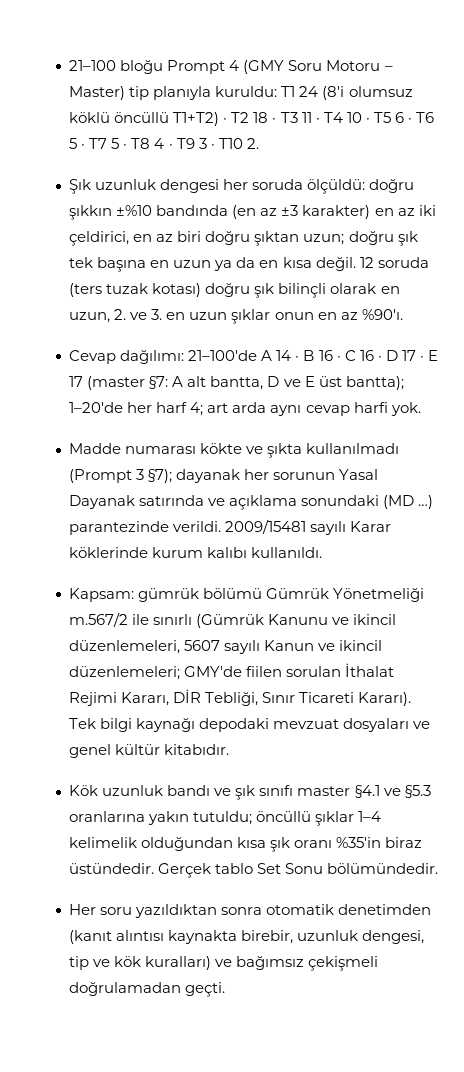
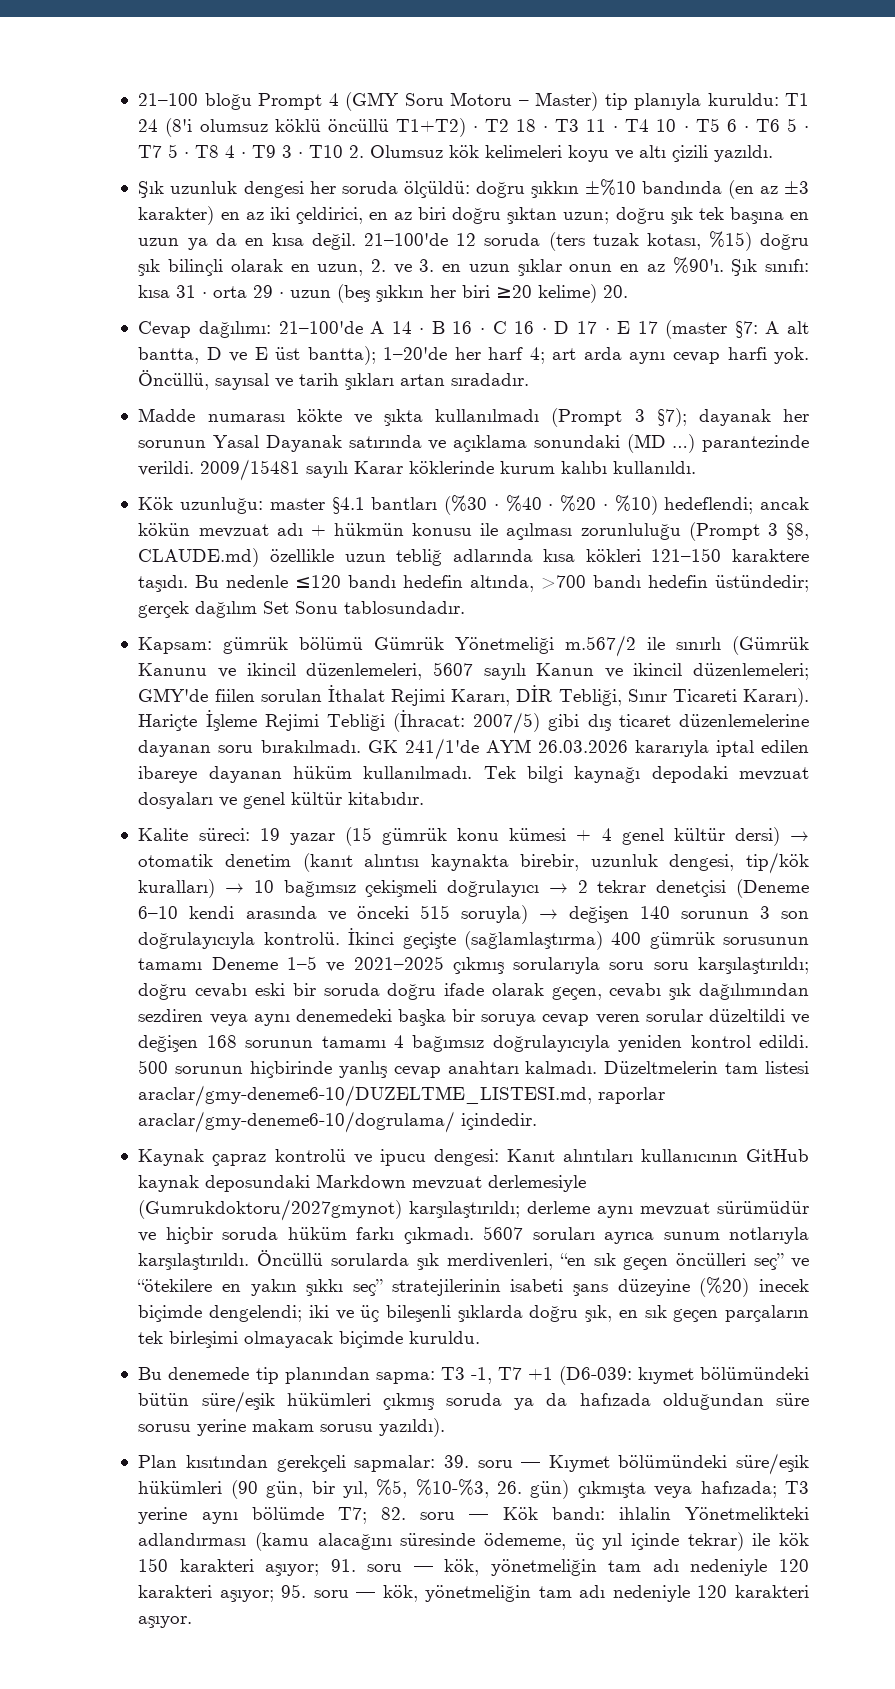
(259, 143) none -> [370,145,774,162] Olumsuz kök kelimeleri koyu ve altı çizili yazıldı.
(356, 264) none -> [364,233,449,246] 21–100'de
[152,283,202,297] kotası) -> [646,231,752,251] kotası, %15)
(403, 314) none -> [731,259,809,276] [138,284,629,303] Şık sınıfı: kısa 31 · orta 29 · uzun (beş şıkkın her biri ≥20 kelime) 20.
(421, 409) none -> [138,370,530,390] Öncüllü, sayısal ve tarih şıkları artan sıradadır.
(323, 552) none -> [138,495,809,515] [138,522,809,541] [138,548,809,567] [138,575,809,592] [138,601,466,618] // Kök uzunluğu: master §4.1 bantları (%30 · %40 · %20 · %10) hedeflendi; ancak kökün mevzuat adı + hükmün konusu ile açılması zorunluluğu (Prompt 3 §8, CLAUDE.md) özellikle uzun tebliğ adlarında kısa kökleri 121–150 karaktere taşıdı. Bu nedenle ≤120 bandı hedefin altında, >700 bandı hedefin üstündedir; gerçek dağılım Set Sonu tablosundadır.
(412, 699) none -> [138,710,809,734] [138,738,809,760] [138,766,473,783] Hariçte İşleme Rejimi Tebliği (İhracat: 2007/5) gibi dış ticaret düzenlemelerine dayanan soru bırakılmadı. GK 241/1'de AYM 26.03.2026 kararıyla iptal edilen ibareye dayanan hüküm kullanılmadı.
[69,785,431,800] [69,811,382,826] [69,837,423,852] [69,863,439,878] [69,904,432,918] Kök uzunluk bandı ve şık sınıfı master §4.1 ve §5.3 oranlarına yakın tutuldu; öncüllü şıklar 1–4 kelimelik olduğundan kısa şık oranı %35'in biraz üstündedir. Gerçek tablo Set Sonu bölümündedir. // Her soru yazıldıktan sonra otomatik denetimden -> [138,827,809,846] [138,854,291,867] Kalite süreci: 19 yazar (15 gümrük konu kümesi + 4 genel kültür dersi) → otomatik denetim
[69,956,379,971] [69,982,226,997] tip ve kök kuralları) ve bağımsız çekişmeli doğrulamadan geçti. -> [746,852,809,874] [138,879,809,898] [138,905,809,924] [138,928,809,950] [138,956,809,974] [138,983,809,1000] [138,1009,809,1026] [138,1035,809,1052] [138,1060,809,1078] [138,1085,666,1107] [138,1111,538,1133] [138,1149,809,1166] [138,1174,587,1192] [138,1199,809,1221] [138,1226,809,1244] [138,1250,809,1270] [137,1277,809,1297] [138,1305,809,1322] [138,1331,481,1348] [138,1366,809,1385] [138,1391,809,1413] [138,1418,446,1437] [138,1453,809,1475] [138,1479,810,1499] [138,1507,809,1524] [138,1532,809,1551] [138,1558,809,1576] [138,1584,809,1602] [138,1616,193,1628] tip/kök kuralları) → 10 bağımsız çekişmeli doğrulayıcı → 2 tekrar denetçisi (Deneme 6–10 kendi arasında ve önceki 515 soruyla) → değişen 140 sorunun 3 son doğrulayıcıyla kontrolü. İkinci geçişte (sağlamlaştırma) 400 gümrük sorusunun tamamı Deneme 1–5 ve 2021–2025 çıkmış sorularıyla soru soru karşılaştırıldı; doğru cevabı eski bir soruda doğru ifade olarak geçen, cevabı şık dağılımından sezdiren veya aynı denemedeki başka bir soruya cevap veren sorular düzeltildi ve değişen 168 sorunun tamamı 4 bağımsız doğrulayıcıyla yeniden kontrol edildi. 500 sorunun hiçbirinde yanlış cevap anahtarı kalmadı. Düzeltmelerin tam listesi araclar/gmy-deneme6-10/DUZELTME_LISTESI.md, raporlar araclar/gmy-deneme6-10/dogrulama/ içindedir. // Kaynak çapraz kontrolü ve ipucu dengesi: Kanıt alıntıları kullanıcının GitHub kaynak deposundaki Markdown mevzuat derlemesiyle (Gumrukdoktoru/2027gmynot) karşılaştırıldı; derleme aynı mevzuat sürümüdür ve hiçbir soruda hüküm farkı çıkmadı. 5607 soruları ayrıca sunum notlarıyla karşılaştırıldı. Öncüllü sorularda şık merdivenleri, “en sık geçen öncülleri seç” ve “ötekilere en yakın şıkkı seç” stratejilerinin isabeti şans düzeyine (%20) inecek biçimde dengelendi; iki ve üç bileşenli şıklarda doğru şık, en sık geçen parçaların tek birleşimi olmayacak biçimde kuruldu. // Bu denemede tip planından sapma: T3 -1, T7 +1 (D6-039: kıymet bölümündeki bütün süre/eşik hükümleri çıkmış soruda ya da hafızada olduğundan süre sorusu yerine makam sorusu yazıldı). // Plan kısıtından gerekçeli sapmalar: 39. soru — Kıymet bölümündeki süre/eşik hükümleri (90 gün, bir yıl, %5, %10-%3, 26. gün) çıkmışta veya hafızada; T3 yerine aynı bölümde T7; 82. soru — Kök bandı: ihlalin Yönetmelikteki adlandırması (kamu alacağını süresinde ödememe, üç yıl içinde tekrar) ile kök 150 karakteri aşıyor; 91. soru — kök, yönetmeliğin tam adı nedeniyle 120 karakteri aşıyor; 95. soru — kök, yönetmeliğin tam adı nedeniyle 120 karakteri aşıyor.

